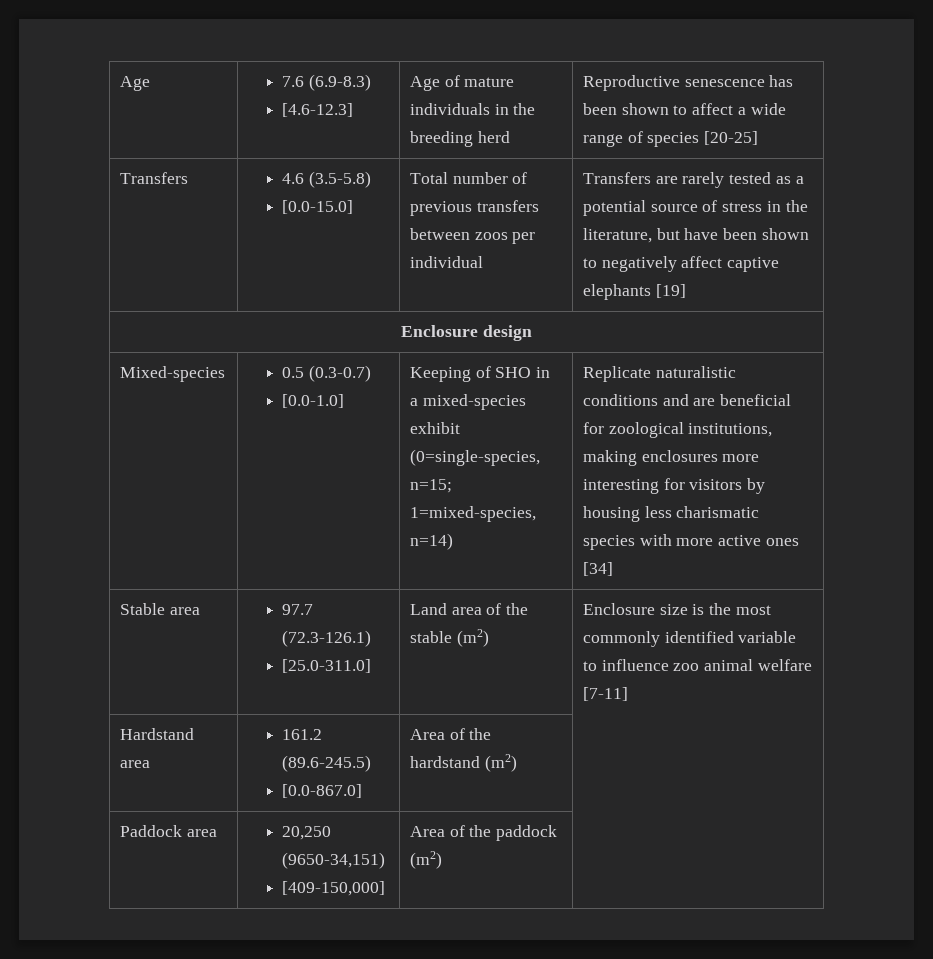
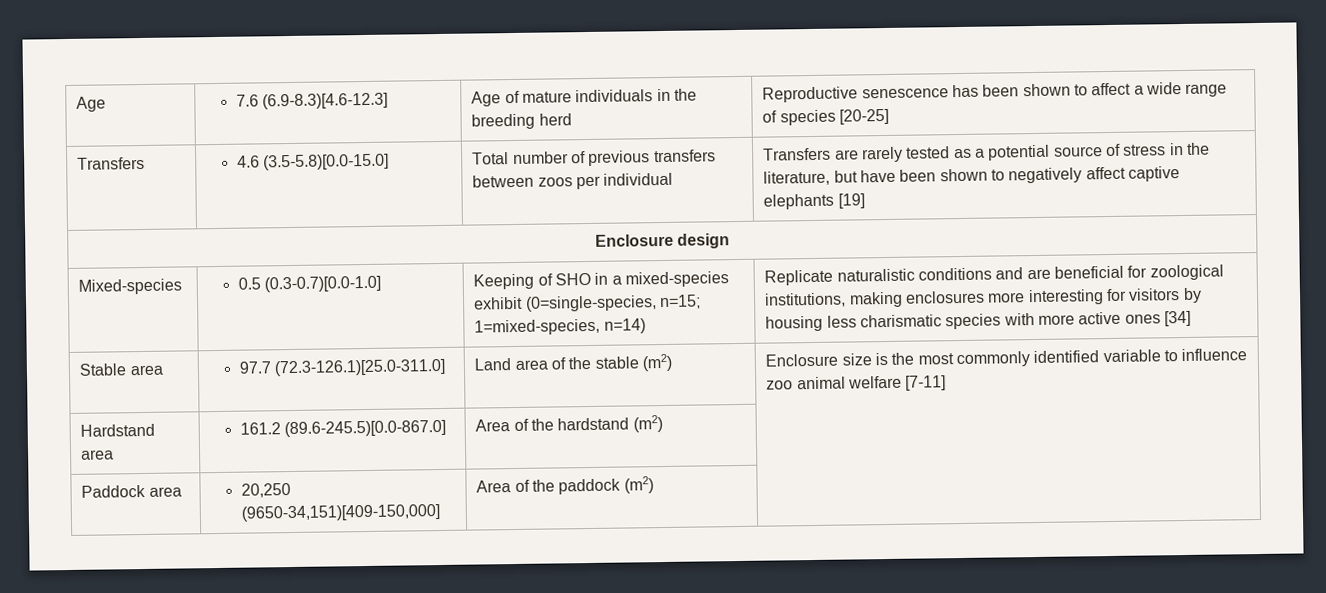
[309,74,372,91] [282,103,354,117] (6.9-8.3) // [4.6-12.3] -> [261,92,388,110] (6.9-8.3)[4.6-12.3]
[309,171,372,188] [282,200,354,214] (3.5-5.8) // [0.0-15.0] -> [262,153,389,171] (3.5-5.8)[0.0-15.0]
[309,365,372,382] [282,394,345,408] (0.3-0.7) // [0.0-1.0] -> [263,275,381,293] (0.3-0.7)[0.0-1.0]
[282,630,372,647] [282,659,372,673] (72.3-126.1) // [25.0-311.0] -> [273,358,446,377] (72.3-126.1)[25.0-311.0]
[282,755,372,772] [282,784,363,798] (89.6-245.5) // [0.0-867.0] -> [283,419,446,438] (89.6-245.5)[0.0-867.0]
[282,852,386,869] [282,881,386,896] (9650-34,151) // [409-150,000] -> [240,504,440,522] (9650-34,151)[409-150,000]

